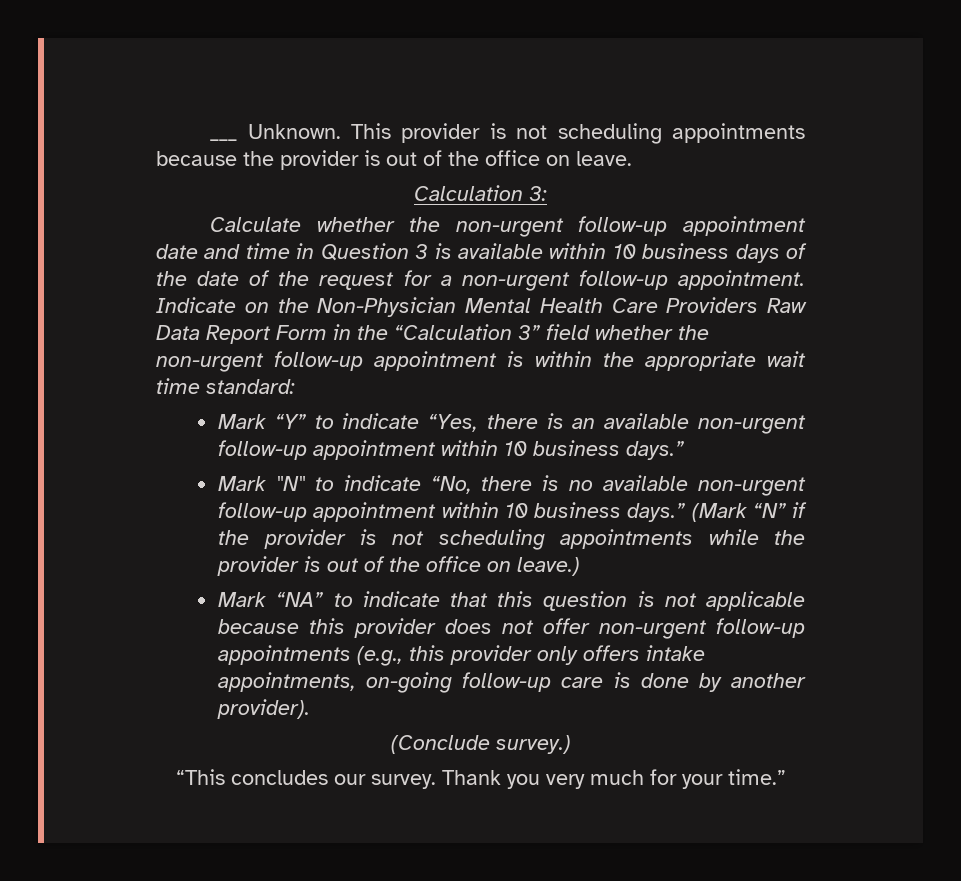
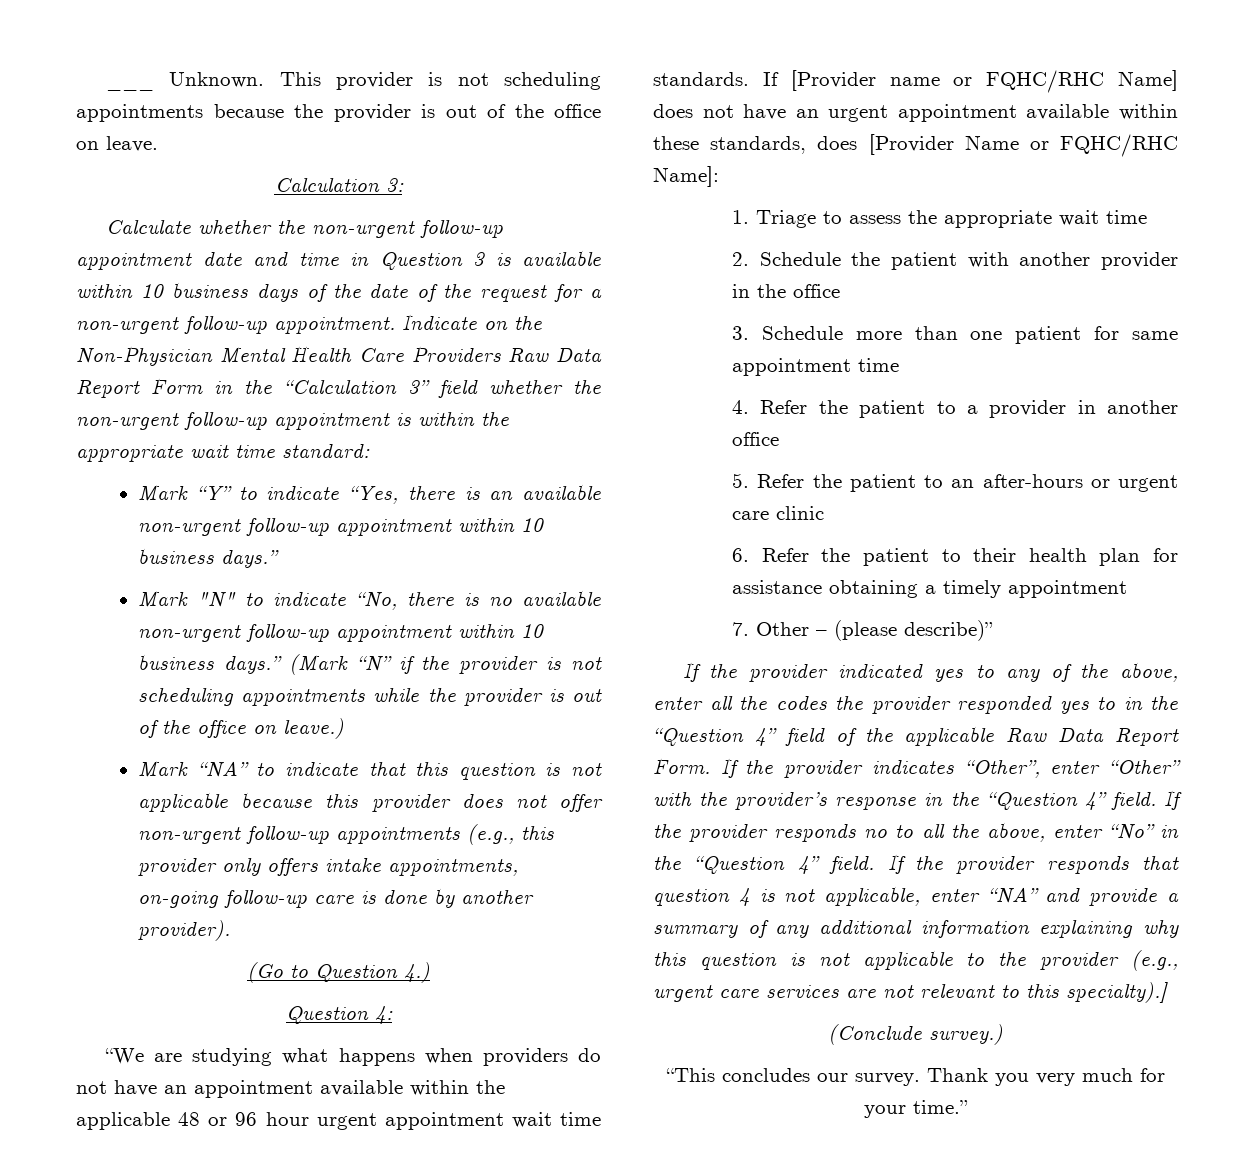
(311, 709) none -> [247,962,430,983] [285,1006,393,1024] [105,1048,601,1066] [76,1080,505,1098] [76,1112,601,1130] [653,70,1178,93] [653,104,1178,122] [653,134,1178,157] [653,166,719,187] [732,210,1148,228] [732,252,1178,270] [732,284,841,298] [732,326,1178,344] [732,358,900,376] [732,400,1178,418] [732,432,780,446] [732,473,1178,492] [732,506,825,520] [732,548,1178,566] [732,580,1128,598] [732,620,994,641] [683,662,1178,682] [653,695,1178,714] [653,726,1179,746] [653,758,1181,778] [653,790,1182,810] [653,822,1179,842] [653,854,1179,874] [653,886,1179,906] [653,919,1179,938] [653,950,1178,971] [653,982,1168,1003] // (Go to Question 4.) // Question 4: // “We are studying what happens when providers do not have an appointment available within the applicable 48 or 96 hour urgent appointment wait time standards. If [Provider name or FQHC/RHC Name] does not have an urgent appointment available within these standards, does [Provider Name or FQHC/RHC Name]: // 1. Triage to assess the appropriate wait time // 2. Schedule the patient with another provider in the office // 3. Schedule more than one patient for same appointment time // 4. Refer the patient to a provider in another office // 5. Refer the patient to an after-hours or urgent care clinic // 6. Refer the patient to their health plan for assistance obtaining a timely appointment // 7. Other – (please describe)” // If the provider indicated yes to any of the above, enter all the codes the provider responded yes to in the “Question 4” field of the applicable Raw Data Report Form. If the provider indicates “Other”, enter “Other” with the provider’s response in the “Question 4” field. If the provider responds no to all the above, enter “No” in the “Question 4” field. If the provider responds that question 4 is not applicable, enter “NA” and provide a summary of any additional information explaining why this question is not applicable to the provider (e.g., urgent care services are not relevant to this specialty).]

